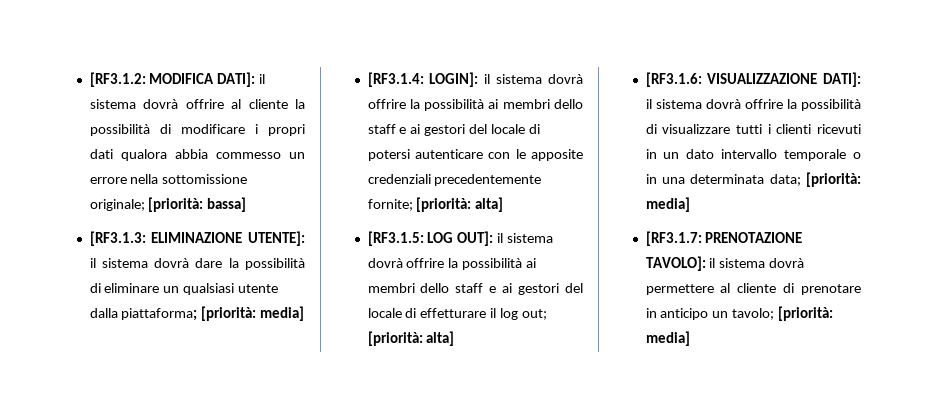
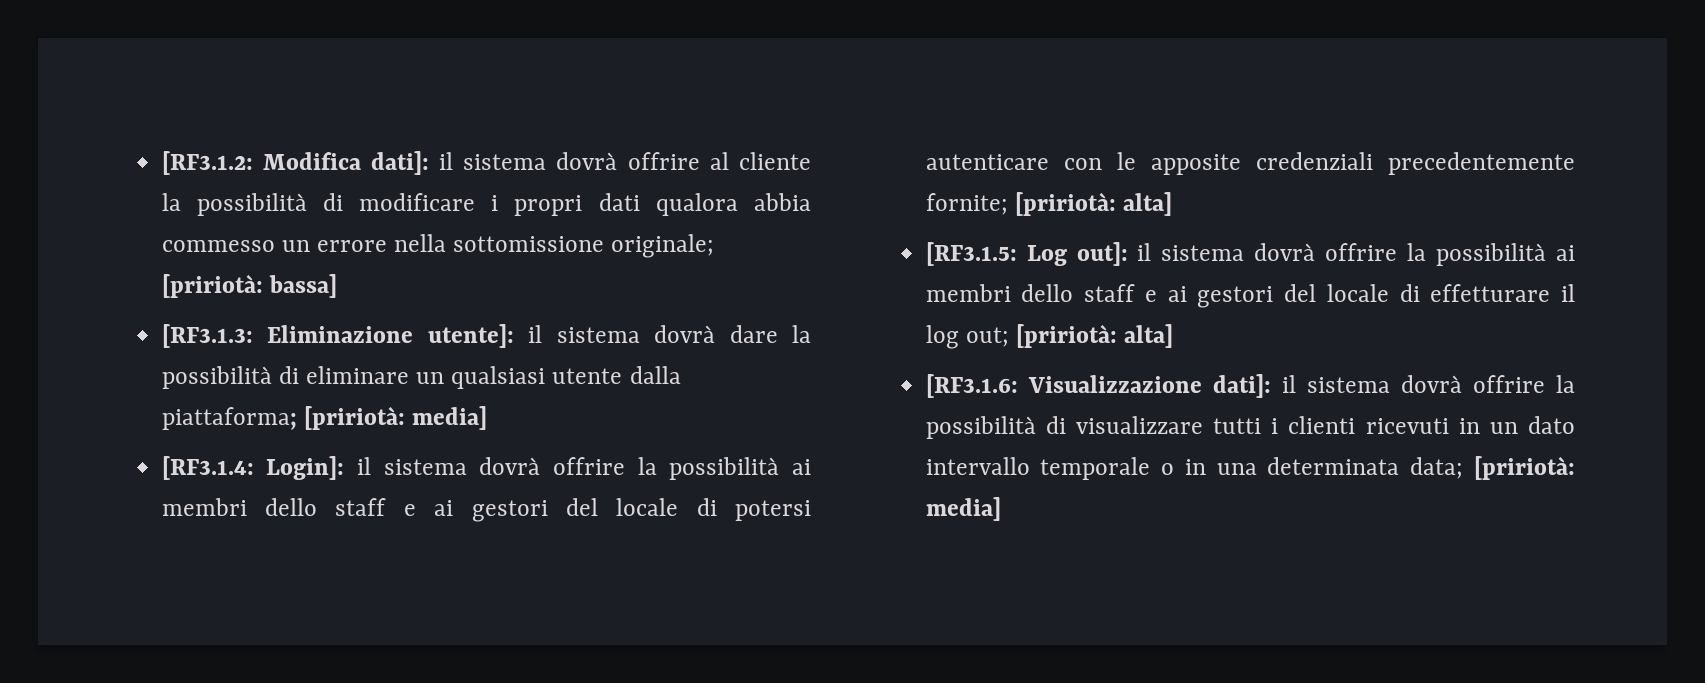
[149,72,256,87] MODIFICA DATI]: -> [262,151,429,175] Modifica dati]:
[148,197,204,212] [priorità: -> [161,274,263,298] [pririotà:
[151,231,305,246] ELIMINAZIONE UTENTE]: -> [267,324,514,348] Eliminazione utente]:
[201,306,257,321] [priorità: -> [303,406,405,430] [pririotà:
[429,72,479,87] LOGIN]: -> [266,456,345,480] Login]:
[416,197,472,212] [priorità: -> [1014,192,1116,216] [pririotà:
[427,231,494,246] LOG OUT]: -> [1026,242,1128,266] Log out]:
[367,331,423,346] [priorità: -> [1015,324,1117,348] [pririotà:
[707,72,861,87] VISUALIZZAZIONE DATI]: -> [1027,374,1271,398] Visualizzazione dati]:
[806,172,861,187] [645,197,690,212] [645,231,803,246] [645,256,805,271] [645,283,861,295] [645,306,834,321] [645,331,690,346] [priorità: media] // [RF3.1.7: PRENOTAZIONE TAVOLO]: il sistema dovrà permettere al cliente di prenotare in anticipo un tavolo; [priorità: media] -> [1474,456,1575,480] [925,497,1001,521] [pririotà: media]

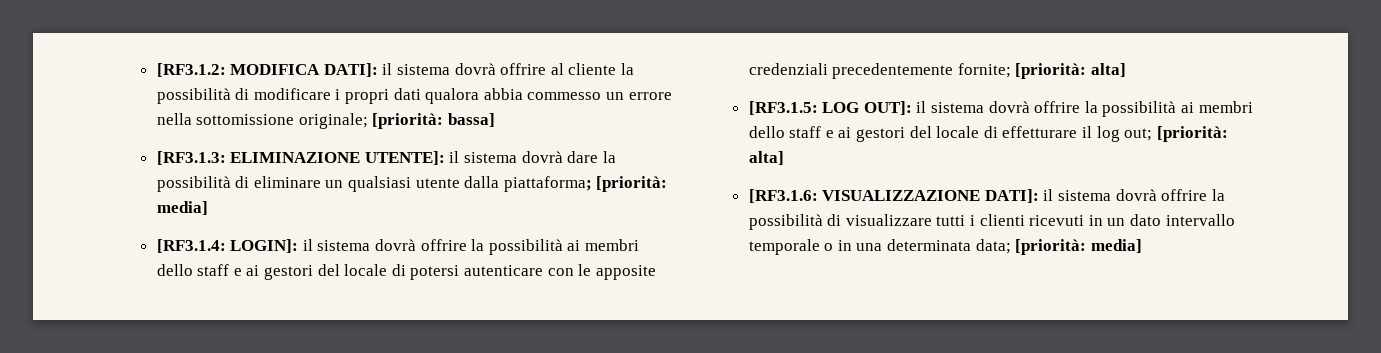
[262,151,429,175] Modifica dati]: -> [230,63,378,77] MODIFICA DATI]:
[161,274,263,298] [pririotà: -> [372,113,444,129] [priorità:
[267,324,514,348] Eliminazione utente]: -> [230,151,445,165] ELIMINAZIONE UTENTE]:
[303,406,405,430] [pririotà: -> [596,176,668,192] [priorità:
[266,456,345,480] Login]: -> [230,239,299,253] LOGIN]:
[1014,192,1116,216] [pririotà: -> [1015,63,1087,79] [priorità:
[1026,242,1128,266] Log out]: -> [822,101,912,115] LOG OUT]:
[1015,324,1117,348] [pririotà: -> [1156,126,1228,142] [priorità:
[1027,374,1271,398] Visualizzazione dati]: -> [822,189,1039,203] VISUALIZZAZIONE DATI]:
[1474,456,1575,480] [pririotà: -> [1015,239,1087,255] [priorità:

